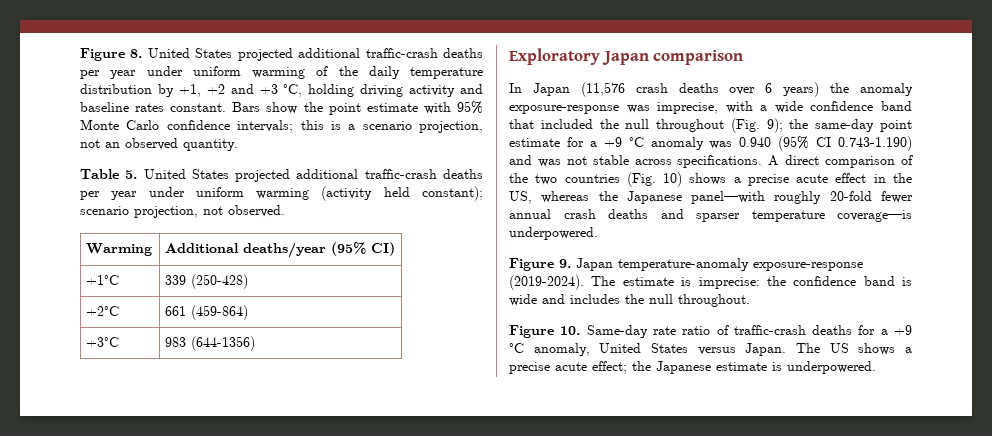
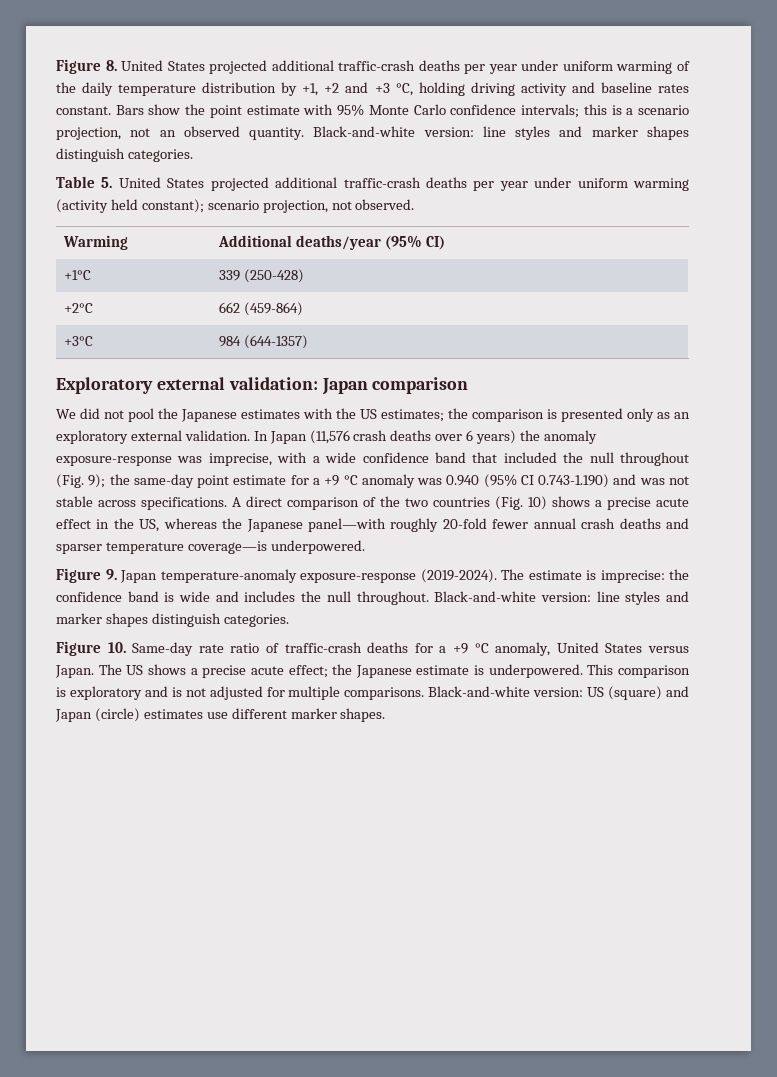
(238, 145) none -> [313,126,689,140] [56,148,193,162] Black-and-white version: line styles and marker shapes distinguish categories.
[165,306,187,316] 661 -> [218,302,240,313] 662
[165,336,256,351] 983 (644-1356) -> [218,335,308,349] 984 (644-1357)
(600, 56) none -> [156,377,318,390] external validation:
(744, 57) none -> [56,408,690,422] [56,430,250,444] We did not pool the Japanese estimates with the US estimates; the comparison is presented only as an exploratory external validation.
(750, 300) none -> [434,591,690,605] [56,613,289,627] Black-and-white version: line styles and marker shapes distinguish categories.
(876, 367) none -> [587,664,690,678] [56,686,689,700] [55,708,386,722] This comparison is exploratory and is not adjusted for multiple comparisons. Black-and-white version: US (square) and Japan (circle) estimates use different marker shapes.

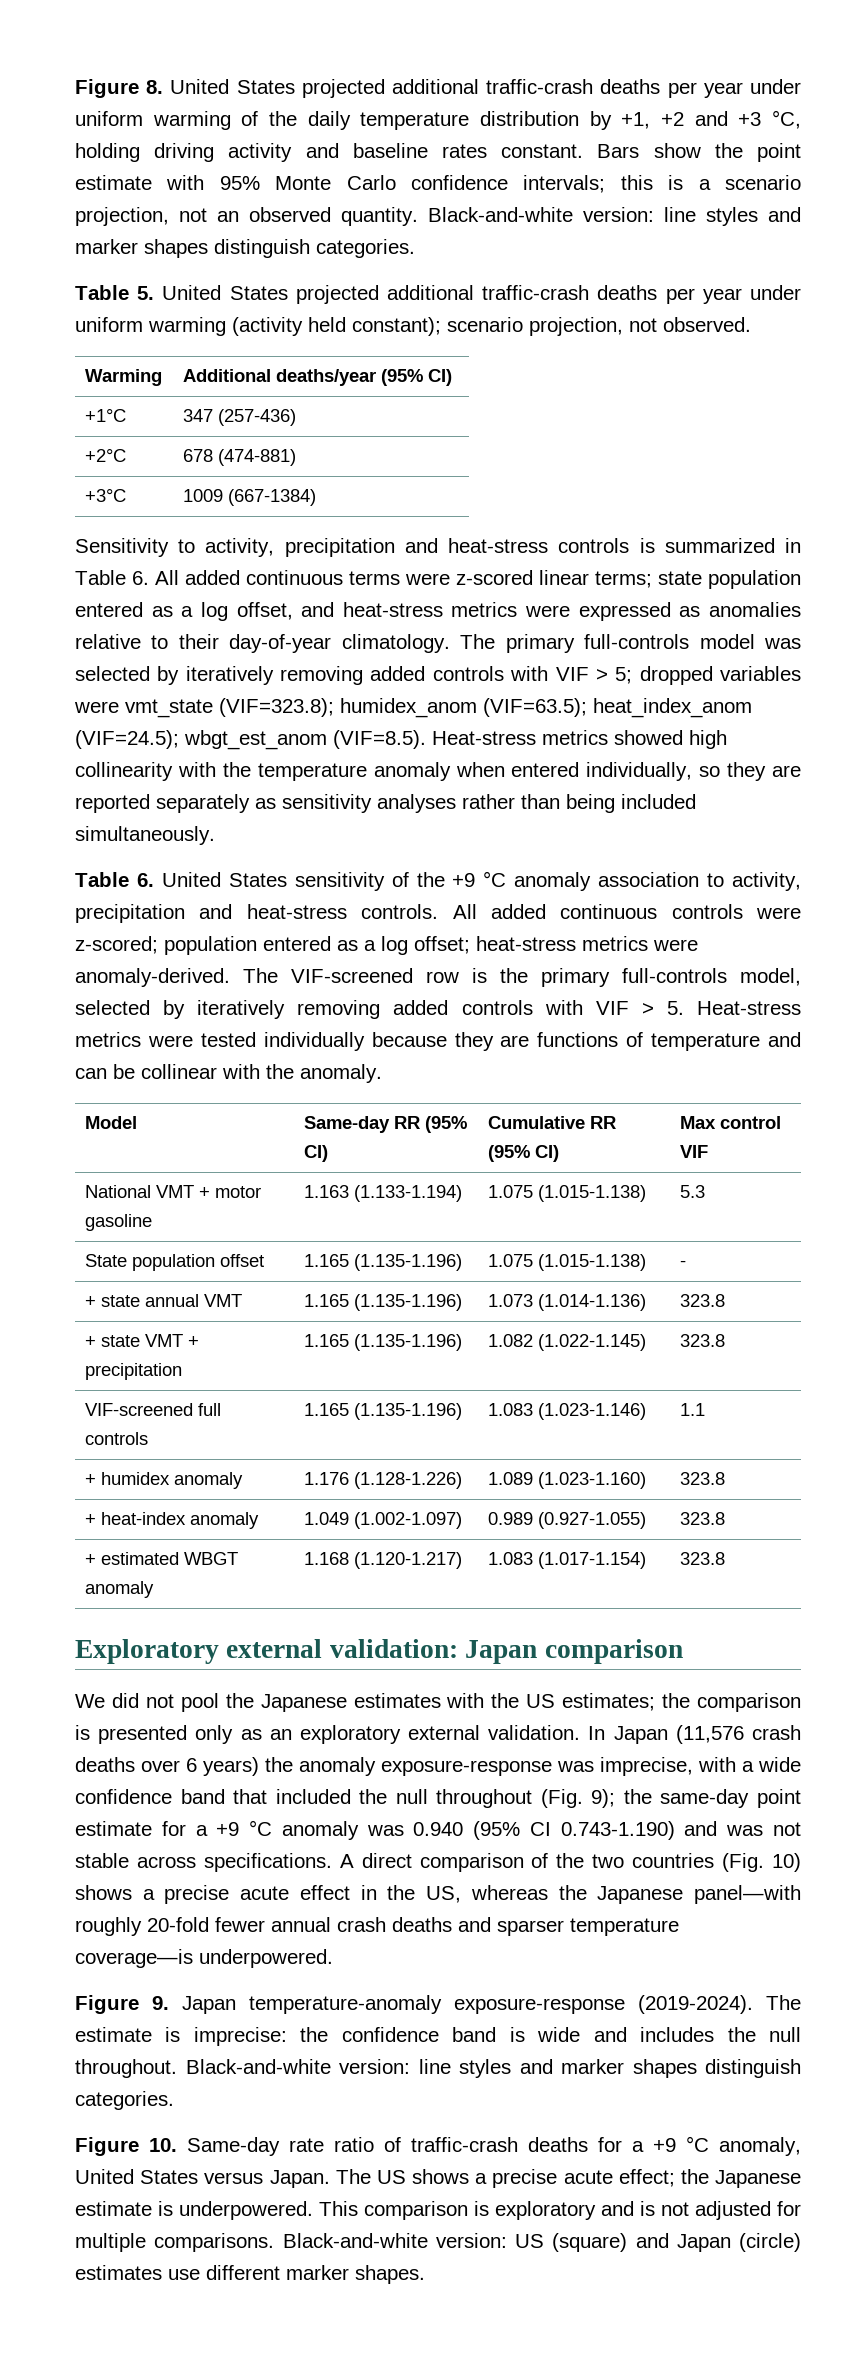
[218,269,304,283] 339 (250-428) -> [183,409,297,426] 347 (257-436)
[218,302,303,316] 662 (459-864) -> [183,449,297,466] 678 (474-881)
[218,335,308,349] 984 (644-1357) -> [183,489,317,506] [75,538,801,557] [75,570,801,589] [75,602,801,621] [75,634,802,653] [75,666,802,685] [74,698,752,718] [75,730,727,750] [75,762,801,781] [75,794,696,813] [75,826,215,845] [75,871,801,891] [75,904,801,923] [75,936,698,955] [75,968,801,987] [75,1000,802,1019] [75,1032,801,1051] [75,1064,382,1083] [85,1116,138,1129] [304,1116,468,1133] [304,1145,329,1162] [488,1116,617,1129] [488,1145,560,1162] [680,1116,782,1129] [680,1145,709,1158] [85,1185,262,1198] [85,1214,153,1231] [304,1185,463,1202] [488,1185,647,1202] [680,1185,706,1198] [85,1254,265,1271] [304,1254,463,1271] [488,1254,647,1271] [680,1260,687,1267] [85,1294,243,1307] [304,1294,463,1311] [488,1294,647,1311] [680,1294,726,1307] [85,1334,200,1347] [85,1363,183,1380] [304,1334,463,1351] [488,1334,647,1351] [680,1334,726,1347] [85,1403,222,1416] [85,1432,149,1445] [304,1403,463,1420] [488,1403,647,1420] [680,1403,706,1416] [85,1472,244,1489] [304,1472,463,1489] [488,1472,647,1489] [680,1472,726,1485] [85,1512,260,1529] [304,1512,463,1529] [488,1512,647,1529] [680,1512,726,1525] [85,1552,239,1565] [85,1581,155,1598] [304,1552,463,1569] [488,1552,647,1569] [680,1552,726,1565] 1009 (667-1384) // Sensitivity to activity, precipitation and heat-stress controls is summarized in Table 6. All added continuous terms were z-scored linear terms; state population entered as a log offset, and heat-stress metrics were expressed as anomalies relative to their day-of-year climatology. The primary full-controls model was selected by iteratively removing added controls with VIF > 5; dropped variables were vmt_state (VIF=323.8); humidex_anom (VIF=63.5); heat_index_anom (VIF=24.5); wbgt_est_anom (VIF=8.5). Heat-stress metrics showed high collinearity with the temperature anomaly when entered individually, so they are reported separately as sensitivity analyses rather than being included simultaneously. // Table 6. United States sensitivity of the +9 °C anomaly association to activity, precipitation and heat-stress controls. All added continuous controls were z-scored; population entered as a log offset; heat-stress metrics were anomaly-derived. The VIF-screened row is the primary full-controls model, selected by iteratively removing added controls with VIF > 5. Heat-stress metrics were tested individually because they are functions of temperature and can be collinear with the anomaly. // Model | Same-day RR (95% CI) | Cumulative RR (95% CI) | Max control VIF // National VMT + motor gasoline | 1.163 (1.133-1.194) | 1.075 (1.015-1.138) | 5.3 // State population offset | 1.165 (1.135-1.196) | 1.075 (1.015-1.138) | - // + state annual VMT | 1.165 (1.135-1.196) | 1.073 (1.014-1.136) | 323.8 // + state VMT + precipitation | 1.165 (1.135-1.196) | 1.082 (1.022-1.145) | 323.8 // VIF-screened full controls | 1.165 (1.135-1.196) | 1.083 (1.023-1.146) | 1.1 // + humidex anomaly | 1.176 (1.128-1.226) | 1.089 (1.023-1.160) | 323.8 // + heat-index anomaly | 1.049 (1.002-1.097) | 0.989 (0.927-1.055) | 323.8 // + estimated WBGT anomaly | 1.168 (1.120-1.217) | 1.083 (1.017-1.154) | 323.8

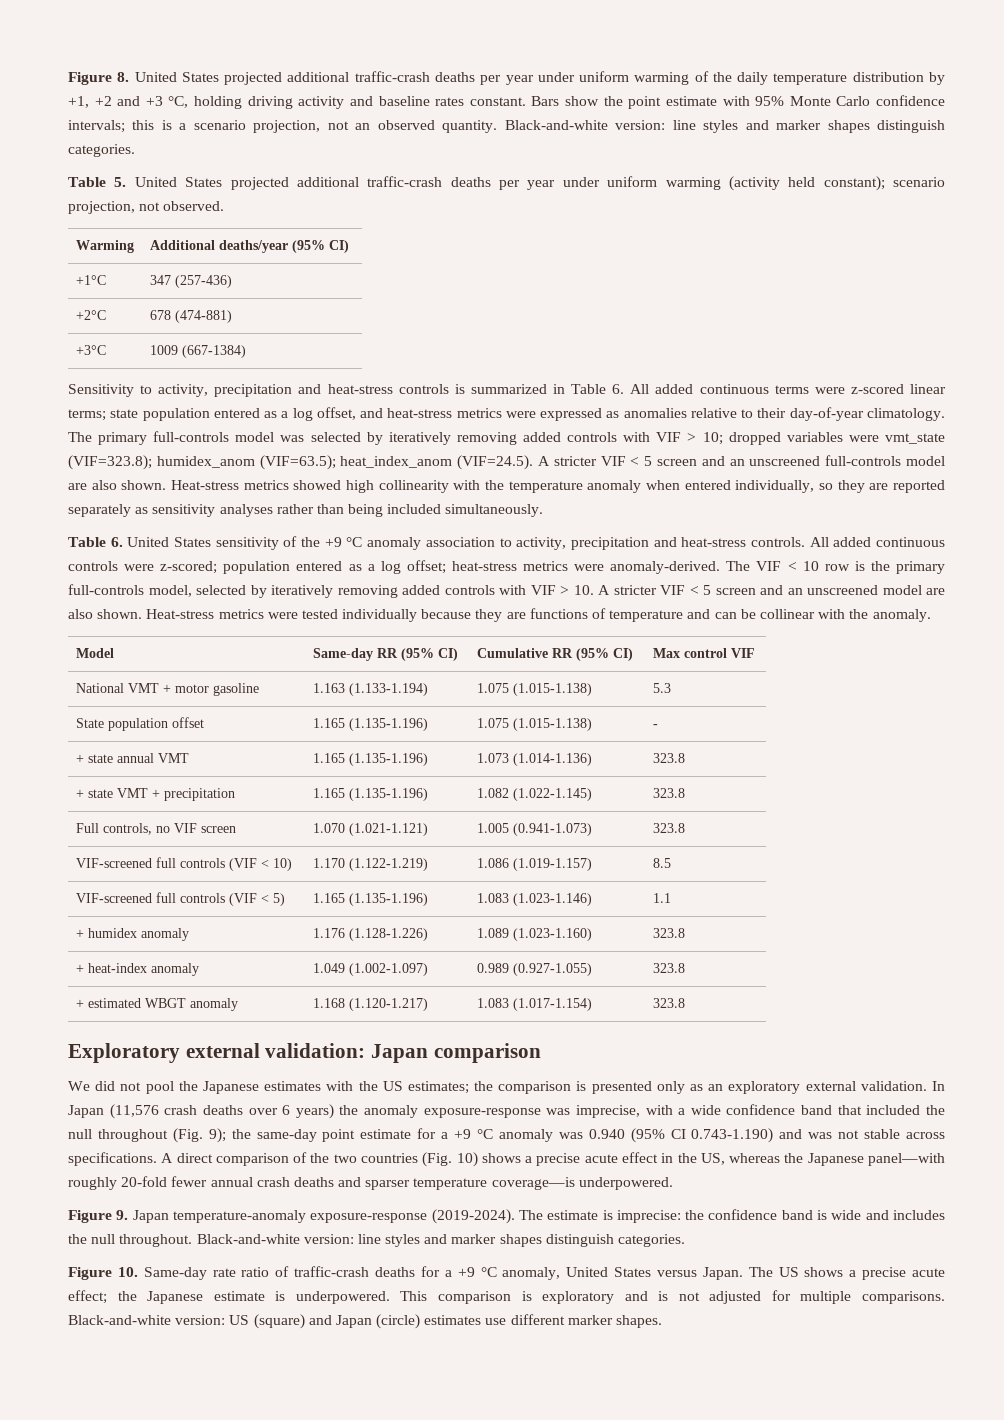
[615,667,633,684] 5; -> [702,432,723,445] 10;
[75,730,426,750] (VIF=24.5); wbgt_est_anom (VIF=8.5). -> [457,455,945,470] [68,480,167,490] (VIF=24.5). A stricter VIF < 5 screen and an unscreened full-controls model are also shown.
[291,968,413,983] VIF-screened -> [756,561,819,571] VIF < 10
[666,1001,684,1015] 5. -> [573,585,945,595] [68,609,143,619] 10. A stricter VIF < 5 screen and an unscreened model are also shown.
[85,1403,222,1416] [85,1432,149,1445] VIF-screened full controls -> [75,823,236,835] [312,823,428,836] [476,823,592,836] [652,823,685,833] [75,857,292,871] [312,858,428,871] [476,858,592,871] [652,858,671,868] [75,892,285,906] Full controls, no VIF screen | 1.070 (1.021-1.121) | 1.005 (0.941-1.073) | 323.8 // VIF-screened full controls (VIF < 10) | 1.170 (1.122-1.219) | 1.086 (1.019-1.157) | 8.5 // VIF-screened full controls (VIF < 5)

